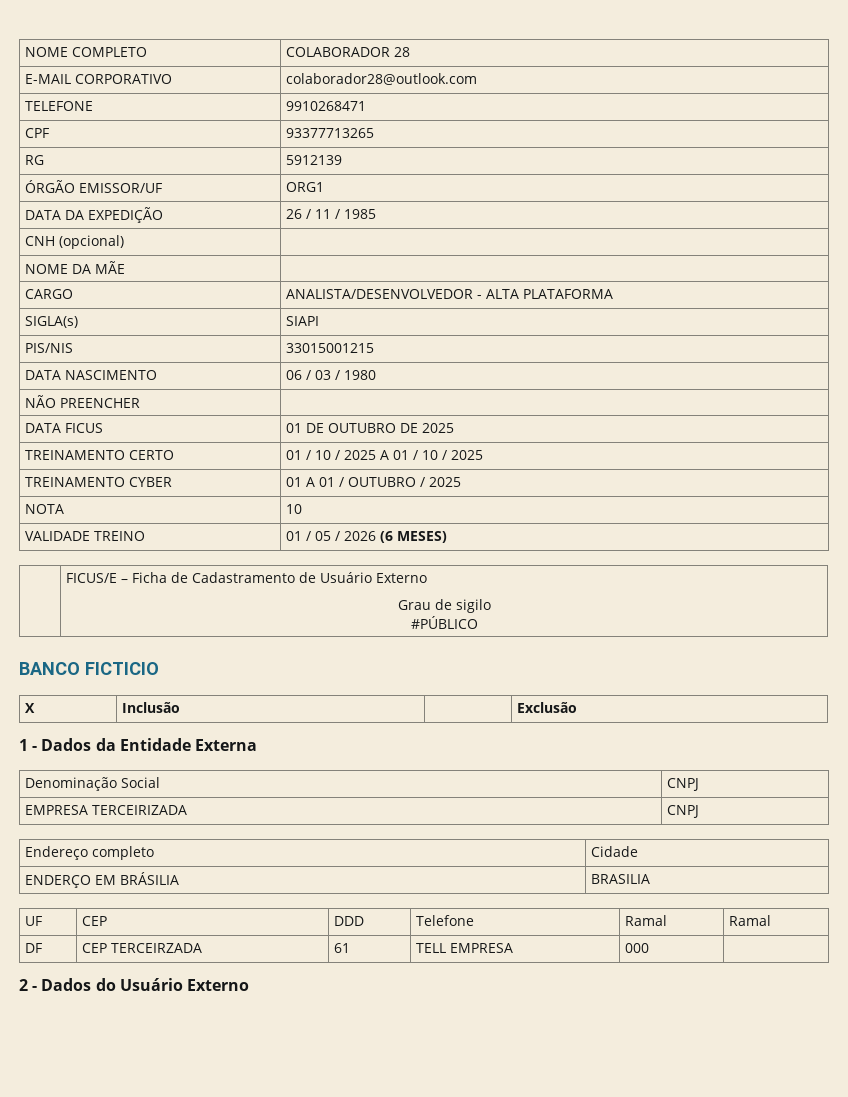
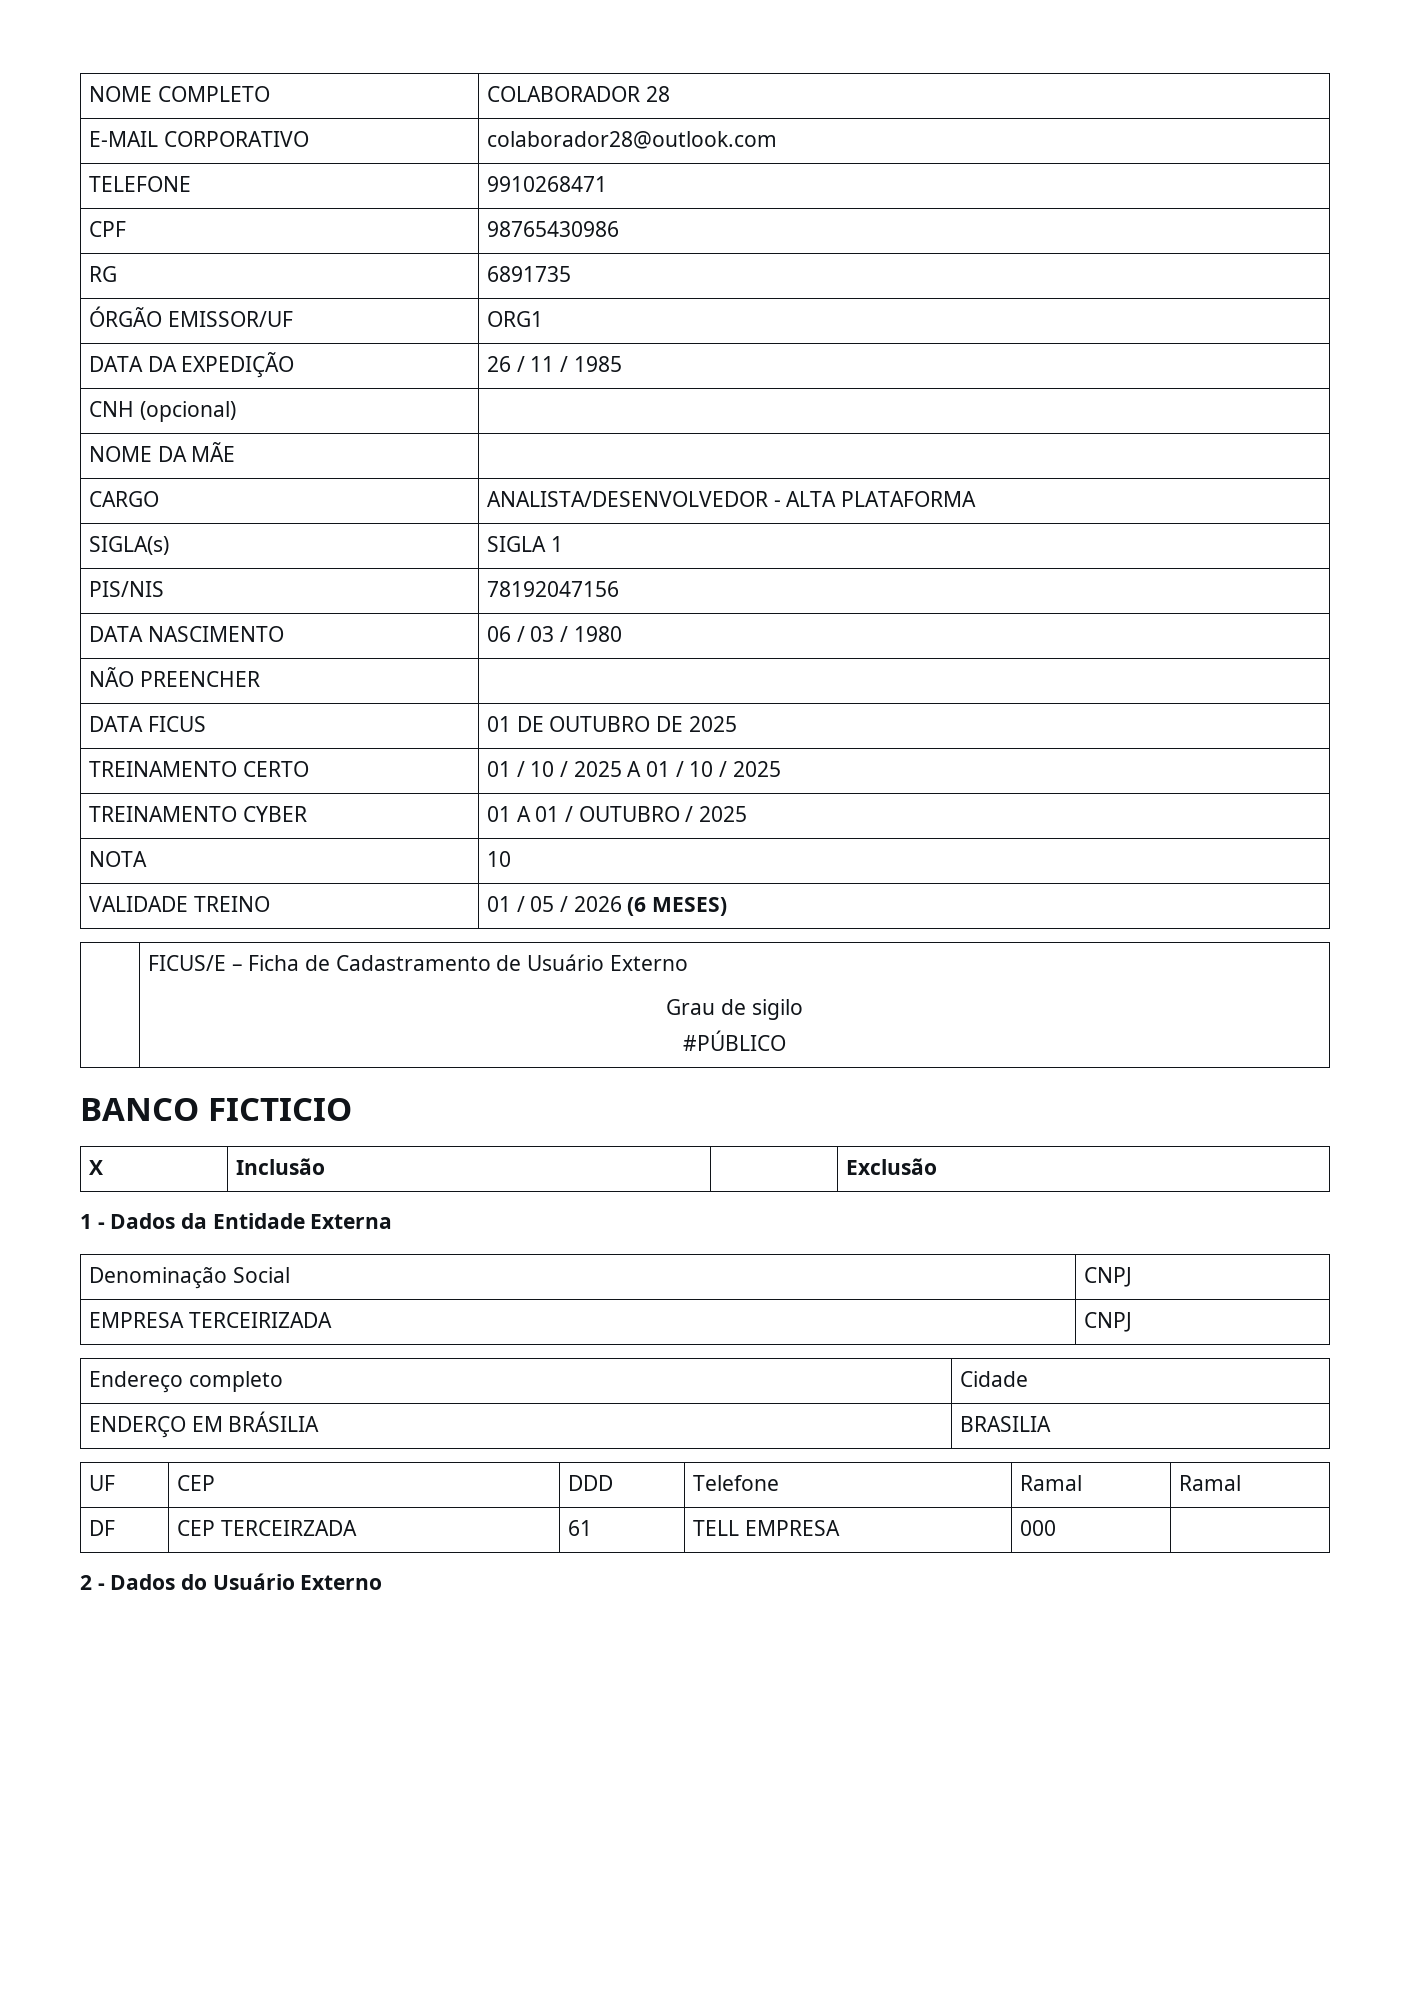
[286,128,375,138] 93377713265 -> [486,221,619,237] 98765430986
[286,155,343,165] 5912139 -> [486,266,571,282] 6891735
[286,316,320,326] SIAPI -> [486,536,563,552] SIGLA 1
[286,343,375,353] 33015001215 -> [486,581,619,597] 78192047156

